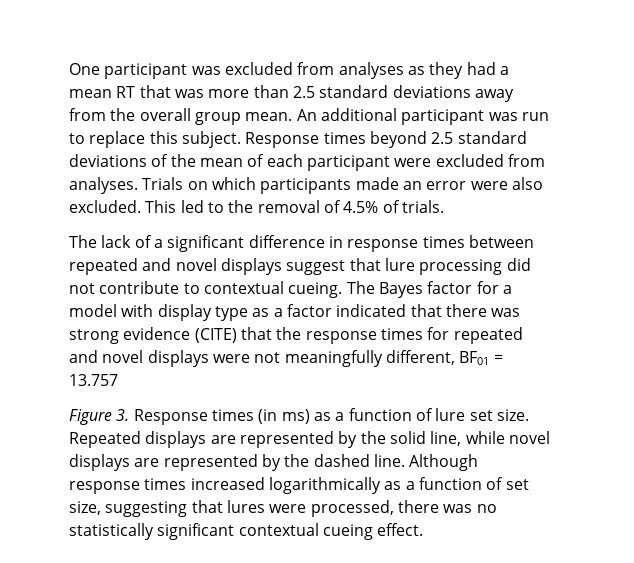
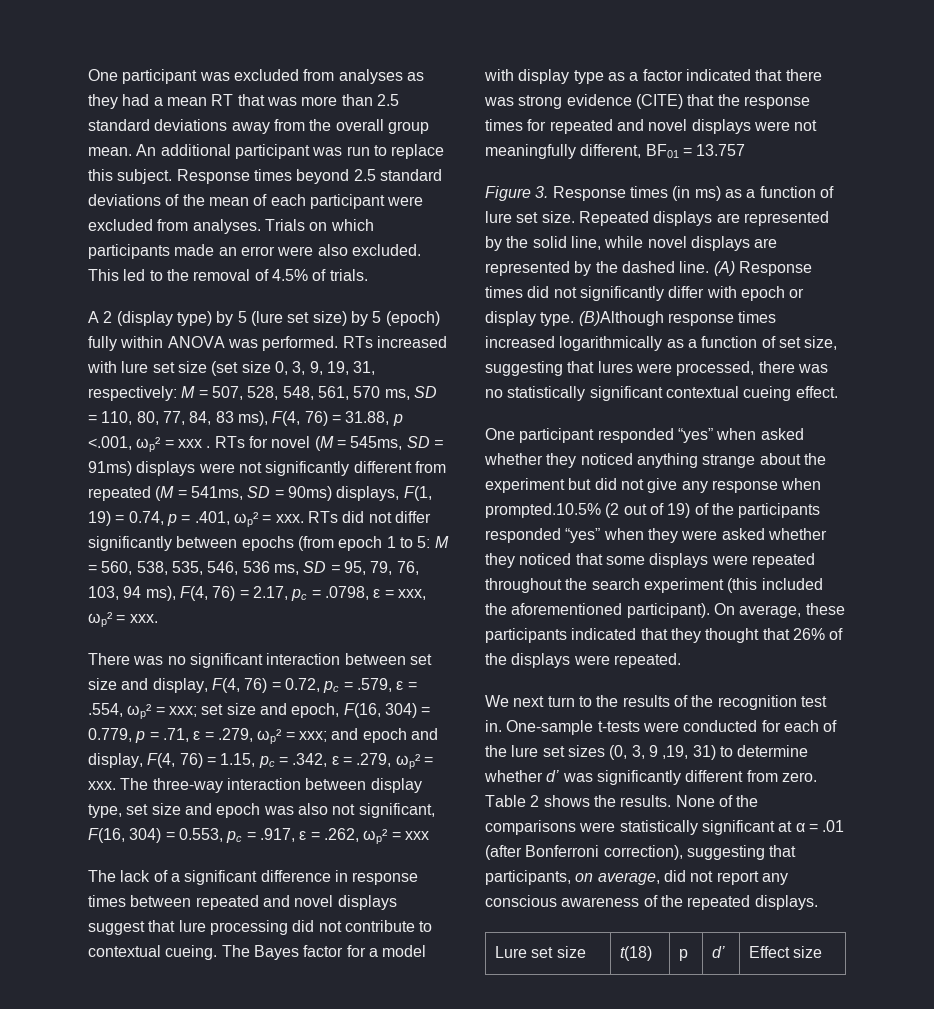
(444, 206) none -> [88,311,440,326] [88,336,447,351] [87,361,376,376] [88,386,437,401] [88,411,403,426] [88,436,443,452] [88,461,446,476] [88,486,432,501] [88,511,431,527] [88,536,449,551] [88,561,419,575] [88,586,426,601] [88,612,158,627] [88,653,432,668] [88,678,417,693] [88,703,431,719] [88,728,438,744] [88,753,433,769] [88,778,422,793] [88,803,435,818] [88,828,429,844] // A 2 (display type) by 5 (lure set size) by 5 (epoch) fully within ANOVA was performed. RTs increased with lure set size (set size 0, 3, 9, 19, 31, respectively: M = 507, 528, 548, 561, 570 ms, SD = 110, 80, 77, 84, 83 ms), F(4, 76) = 31.88, p <.001, ωp² = xxx . RTs for novel (M = 545ms, SD = 91ms) displays were not significantly different from repeated (M = 541ms, SD = 90ms) displays, F(1, 19) = 0.74, p = .401, ωp² = xxx. RTs did not differ significantly between epochs (from epoch 1 to 5: M = 560, 538, 535, 546, 536 ms, SD = 95, 79, 76, 103, 94 ms), F(4, 76) = 2.17, pc = .0798, ε = xxx, ωp² = xxx. // There was no significant interaction between set size and display, F(4, 76) = 0.72, pc = .579, ε = .554, ωp² = xxx; set size and epoch, F(16, 304) = 0.779, p = .71, ε = .279, ωp² = xxx; and epoch and display, F(4, 76) = 1.15, pc = .342, ε = .279, ωp² = xxx. The three-way interaction between display type, set size and epoch was also not significant, F(16, 304) = 0.553, pc = .917, ε = .262, ωp² = xxx
[409,454,479,471] Although -> [713,261,812,276] [485,286,805,301] [485,311,664,326] (A) Response times did not significantly differ with epoch or display type. (B)Although
(424, 529) none -> [485,428,804,443] [484,453,826,468] [485,478,822,493] [485,503,821,518] [485,528,827,543] [485,553,815,568] [485,578,823,593] [485,603,845,618] [485,628,844,643] [485,653,681,668] [485,695,827,710] [485,720,838,735] [485,745,809,760] [484,770,817,785] [485,795,759,807] [485,820,845,835] [485,845,797,860] [485,870,788,885] [485,895,818,910] [495,946,586,958] [620,946,653,961] [679,949,689,961] [712,946,726,958] [749,946,823,958] // One participant responded “yes” when asked whether they noticed anything strange about the experiment but did not give any response when prompted.10.5% (2 out of 19) of the participants responded “yes” when they were asked whether they noticed that some displays were repeated throughout the search experiment (this included the aforementioned participant). On average, these participants indicated that they thought that 26% of the displays were repeated. // We next turn to the results of the recognition test in. One-sample t-tests were conducted for each of the lure set sizes (0, 3, 9 ,19, 31) to determine whether d’ was significantly different from zero. Table 2 shows the results. None of the comparisons were statistically significant at α = .01 (after Bonferroni correction), suggesting that participants, on average, did not report any conscious awareness of the repeated displays. // Lure set size | t(18) | p | d’ | Effect size

